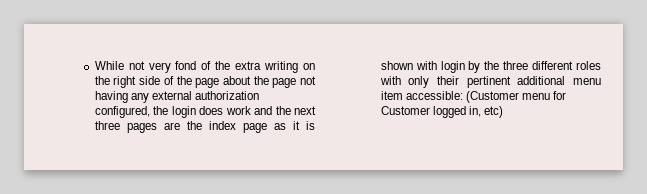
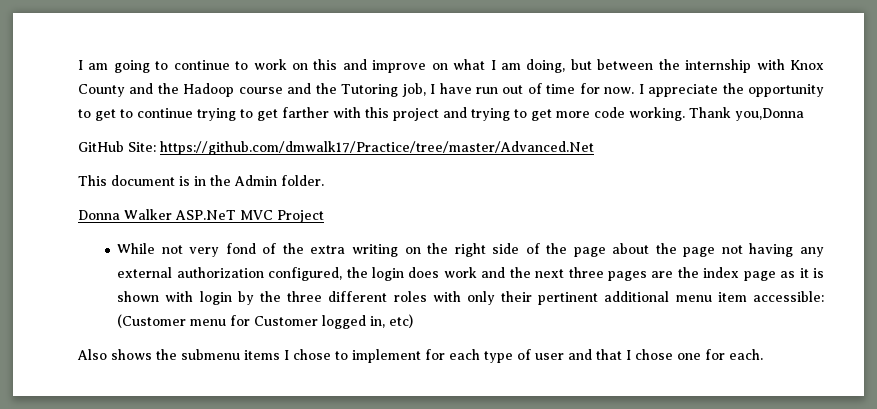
(94, 65) none -> [78,59,825,73] [78,83,825,97] [78,107,804,121] [78,141,594,155] [78,175,324,186] [78,209,324,223] I am going to continue to work on this and improve on what I am doing, but between the internship with Knox County and the Hadoop course and the Tutoring job, I have run out of time for now. I appreciate the opportunity to get to continue trying to get farther with this project and trying to get more code working. Thank you,Donna // GitHub Site: https://github.com/dmwalk17/Practice/tree/master/Advanced.Net // This document is in the Admin folder. // Donna Walker ASP.NeT MVC Project //
(504, 112) none -> [77,349,763,363] // Also shows the submenu items I chose to implement for each type of user and that I chose one for each.

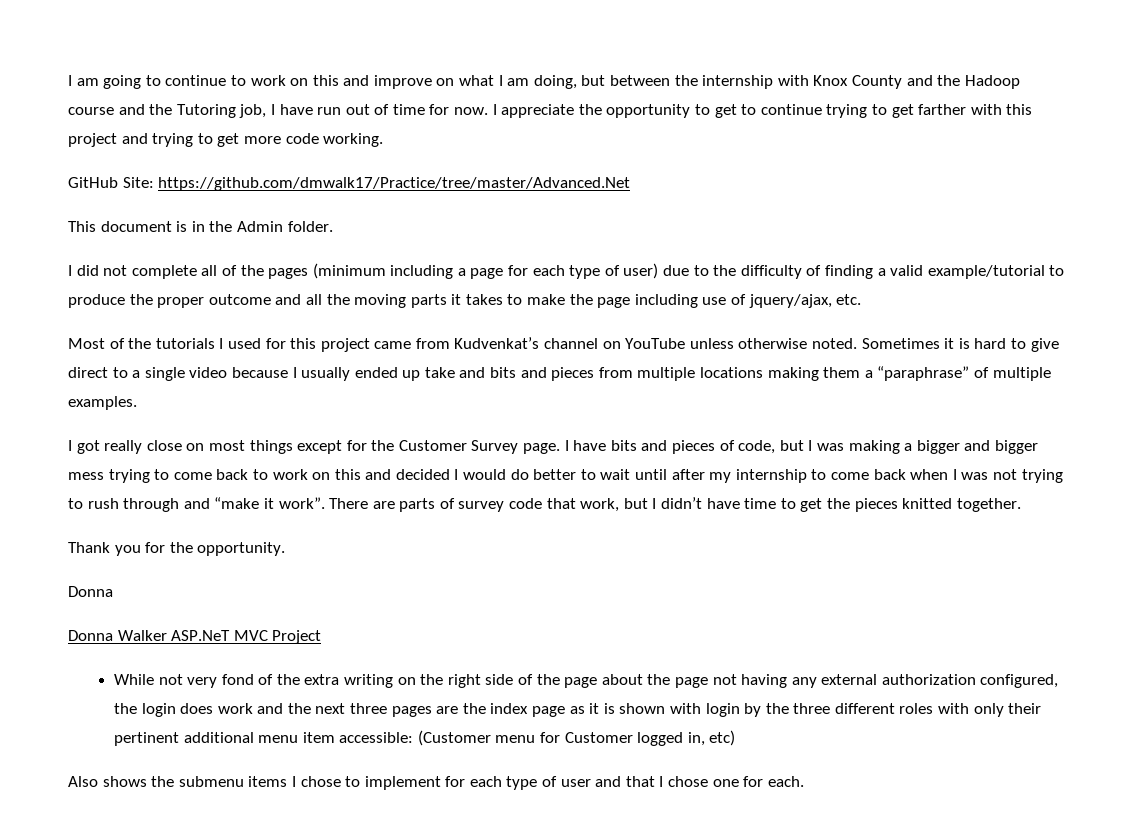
[689,107,804,121] Thank you,Donna -> (384, 140) none
(324, 180) none -> [68,263,1065,279] [68,294,862,308] [68,337,1059,352] [68,366,1051,381] [68,396,137,410] [68,440,1038,454] [68,469,1063,483] [68,497,1021,512] [68,542,286,556] [68,586,113,597] // I did not complete all of the pages (minimum including a page for each type of user) due to the difficulty of finding a valid example/tutorial to produce the proper outcome and all the moving parts it takes to make the page including use of jquery/ajax, etc. // Most of the tutorials I used for this project came from Kudvenkat’s channel on YouTube unless otherwise noted. Sometimes it is hard to give direct to a single video because I usually ended up take and bits and pieces from multiple locations making them a “paraphrase” of multiple examples. // I got really close on most things except for the Customer Survey page. I have bits and pieces of code, but I was making a bigger and bigger mess trying to come back to work on this and decided I would do better to wait until after my internship to come back when I was not trying to rush through and “make it work”. There are parts of survey code that work, but I didn’t have time to get the pieces knitted together. // Thank you for the opportunity. // Donna

